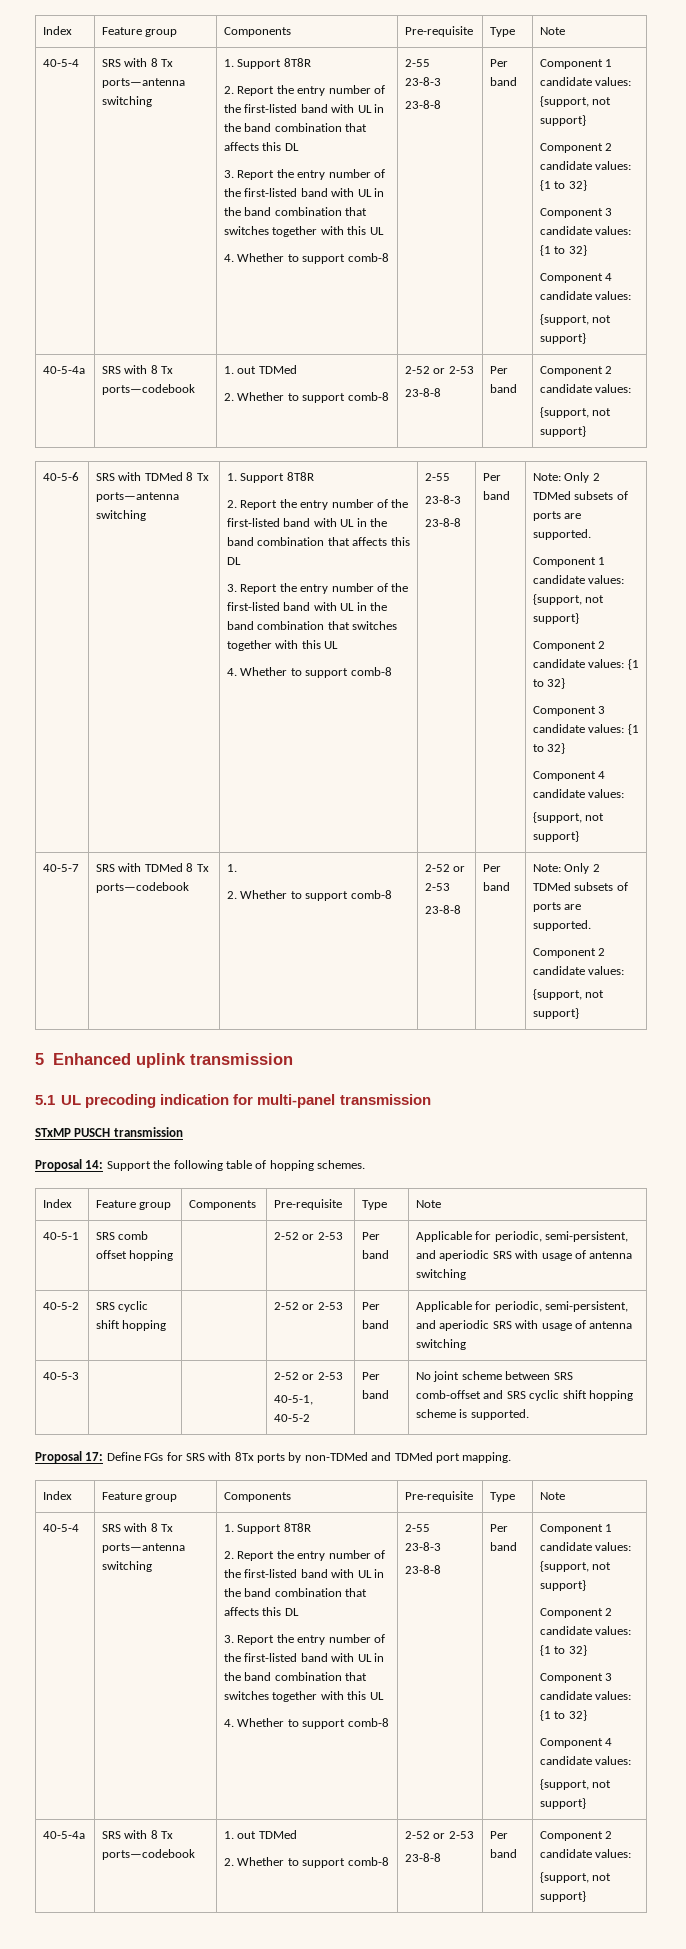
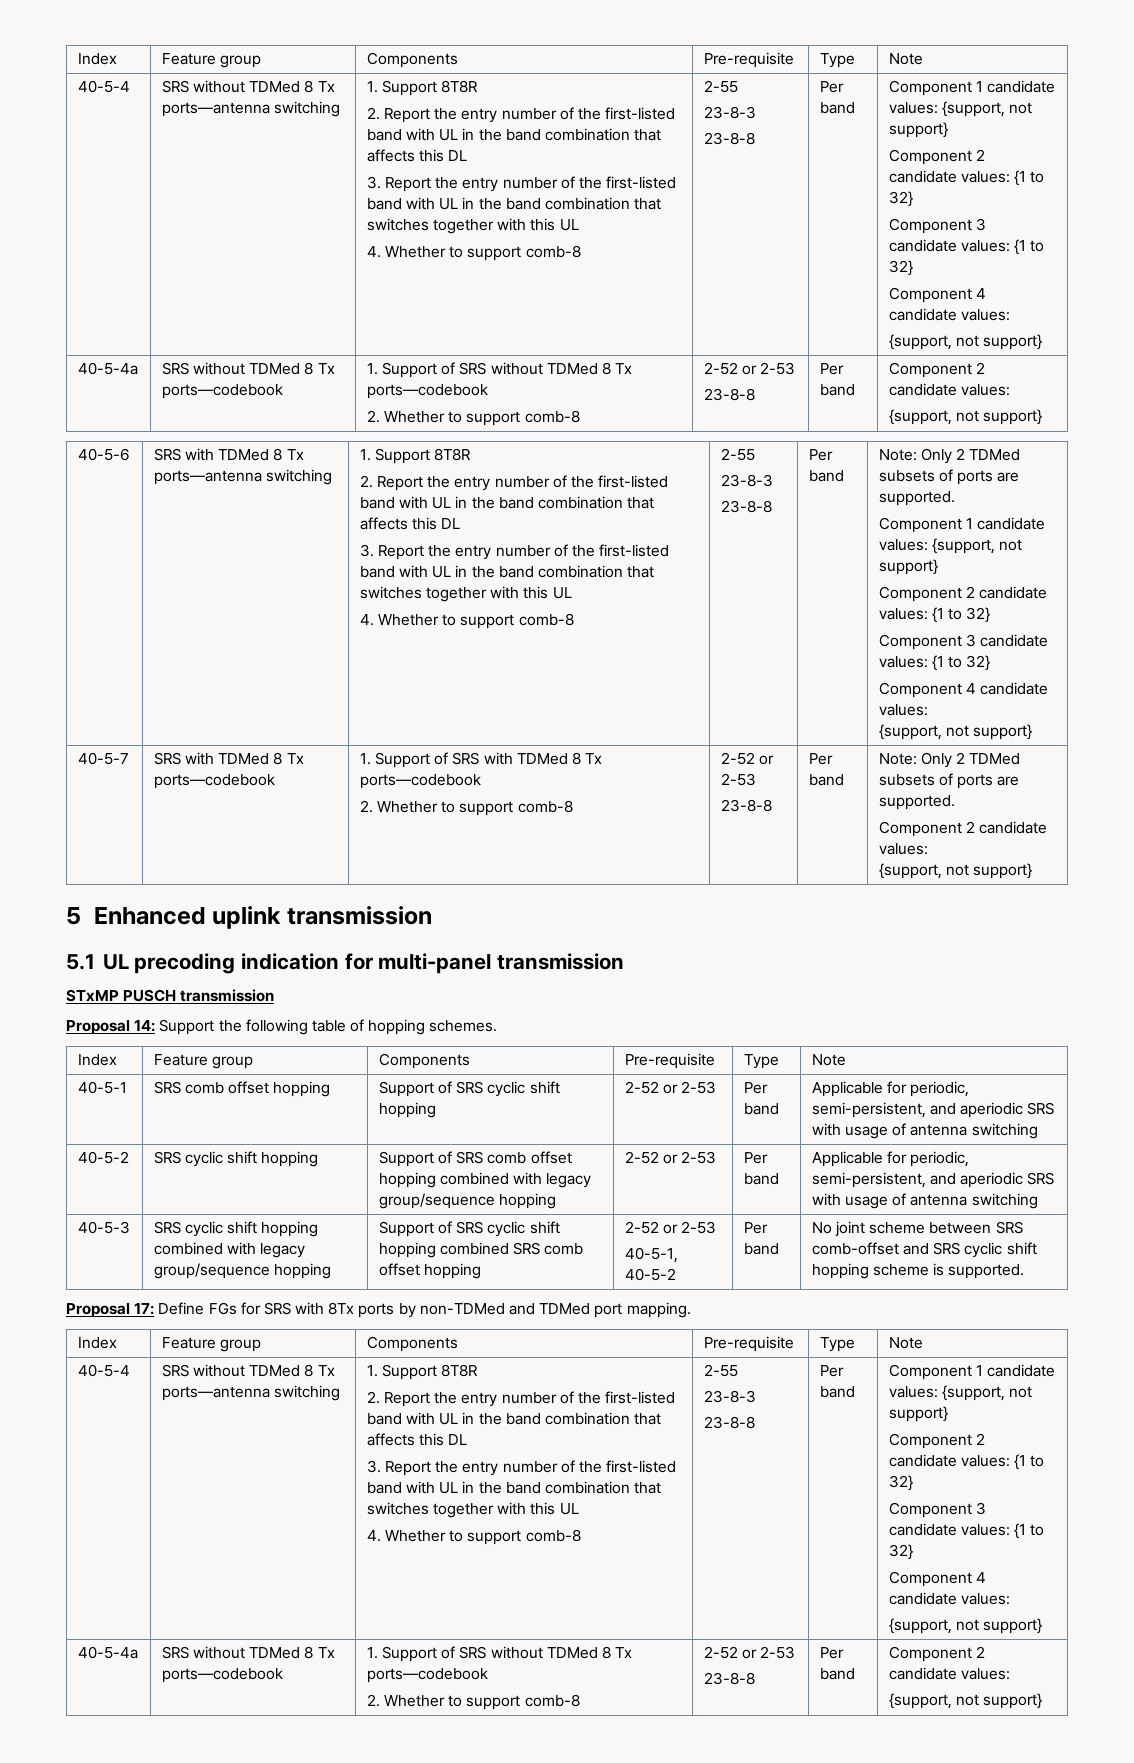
[43,26,73,35] [102,27,178,37] [224,27,292,37] [405,26,474,37] [490,27,516,37] [540,27,566,35] [43,59,80,67] [102,58,148,67] Index | Feature group | Components | Pre-requisite | Type | Note // 40-5-4 | SRS with -> [77,53,117,65] [161,53,262,68] [366,52,458,68] [703,52,794,68] [819,53,855,68] [888,53,923,65] [77,80,130,93] [161,80,301,93] Index | Feature group | Components | Pre-requisite | Type | Note // 40-5-4 | SRS without TDMed
[124,365,174,374] [102,384,196,395] [224,365,297,374] with 8 Tx ports—codebook | 1. out TDMed -> [193,362,335,375] [161,384,283,399] [366,362,633,378] [366,384,488,399] without TDMed 8 Tx ports—codebook | 1. Support of SRS without TDMed 8 Tx ports—codebook
(238, 868) none -> [375,752,603,768] [359,774,481,789] Support of SRS with TDMed 8 Tx ports—codebook
(174, 1255) none -> [378,1081,560,1097] [378,1102,436,1118] Support of SRS cyclic shift hopping
(167, 1325) none -> [378,1151,572,1167] [378,1172,592,1188] [378,1193,557,1209] Support of SRS comb offset hopping combined with legacy group/sequence hopping
(80, 1376) | -> [153,1221,319,1237] [153,1242,306,1258] [153,1263,332,1279] [378,1221,560,1237] [378,1242,584,1258] [378,1263,482,1279] SRS cyclic shift hopping combined with legacy group/sequence hopping | Support of SRS cyclic shift hopping combined SRS comb offset hopping
[124,1523,148,1532] with -> [193,1364,301,1377] without TDMed
[124,1830,174,1839] [102,1849,196,1860] [224,1830,297,1839] with 8 Tx ports—codebook | 1. out TDMed -> [193,1646,335,1659] [161,1668,283,1683] [366,1646,633,1662] [366,1668,488,1683] without TDMed 8 Tx ports—codebook | 1. Support of SRS without TDMed 8 Tx ports—codebook

